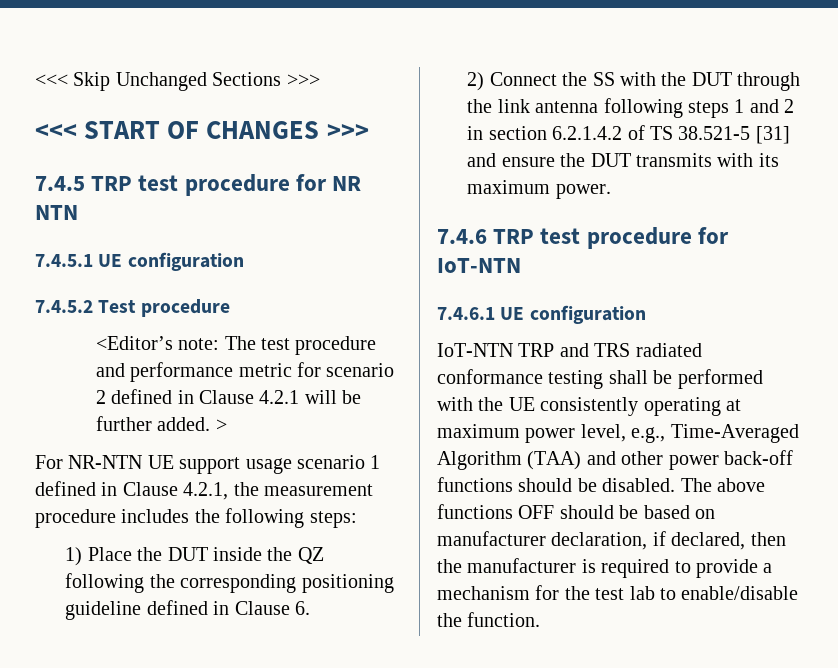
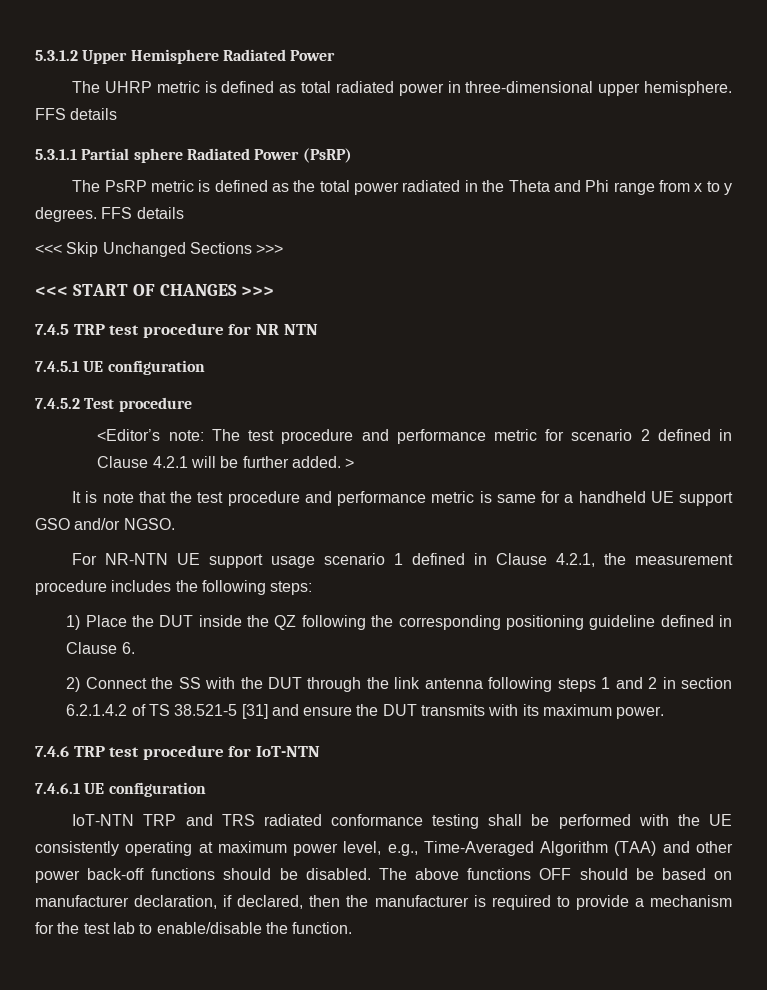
(35, 80) none -> [35,49,336,64] [72,81,732,96] [35,108,118,120] [35,148,352,163] [72,180,732,195] [35,207,184,222] 5.3.1.2 Upper Hemisphere Radiated Power // The UHRP metric is defined as total radiated power in three-dimensional upper hemisphere. FFS details // 5.3.1.1 Partial sphere Radiated Power (PsRP) // The PsRP metric is defined as the total power radiated in the Theta and Phi range from x to y degrees. FFS details //
(227, 425) none -> [72,491,733,506] [35,518,175,530] // It is note that the test procedure and performance metric is same for a handheld UE support GSO and/or NGSO.

